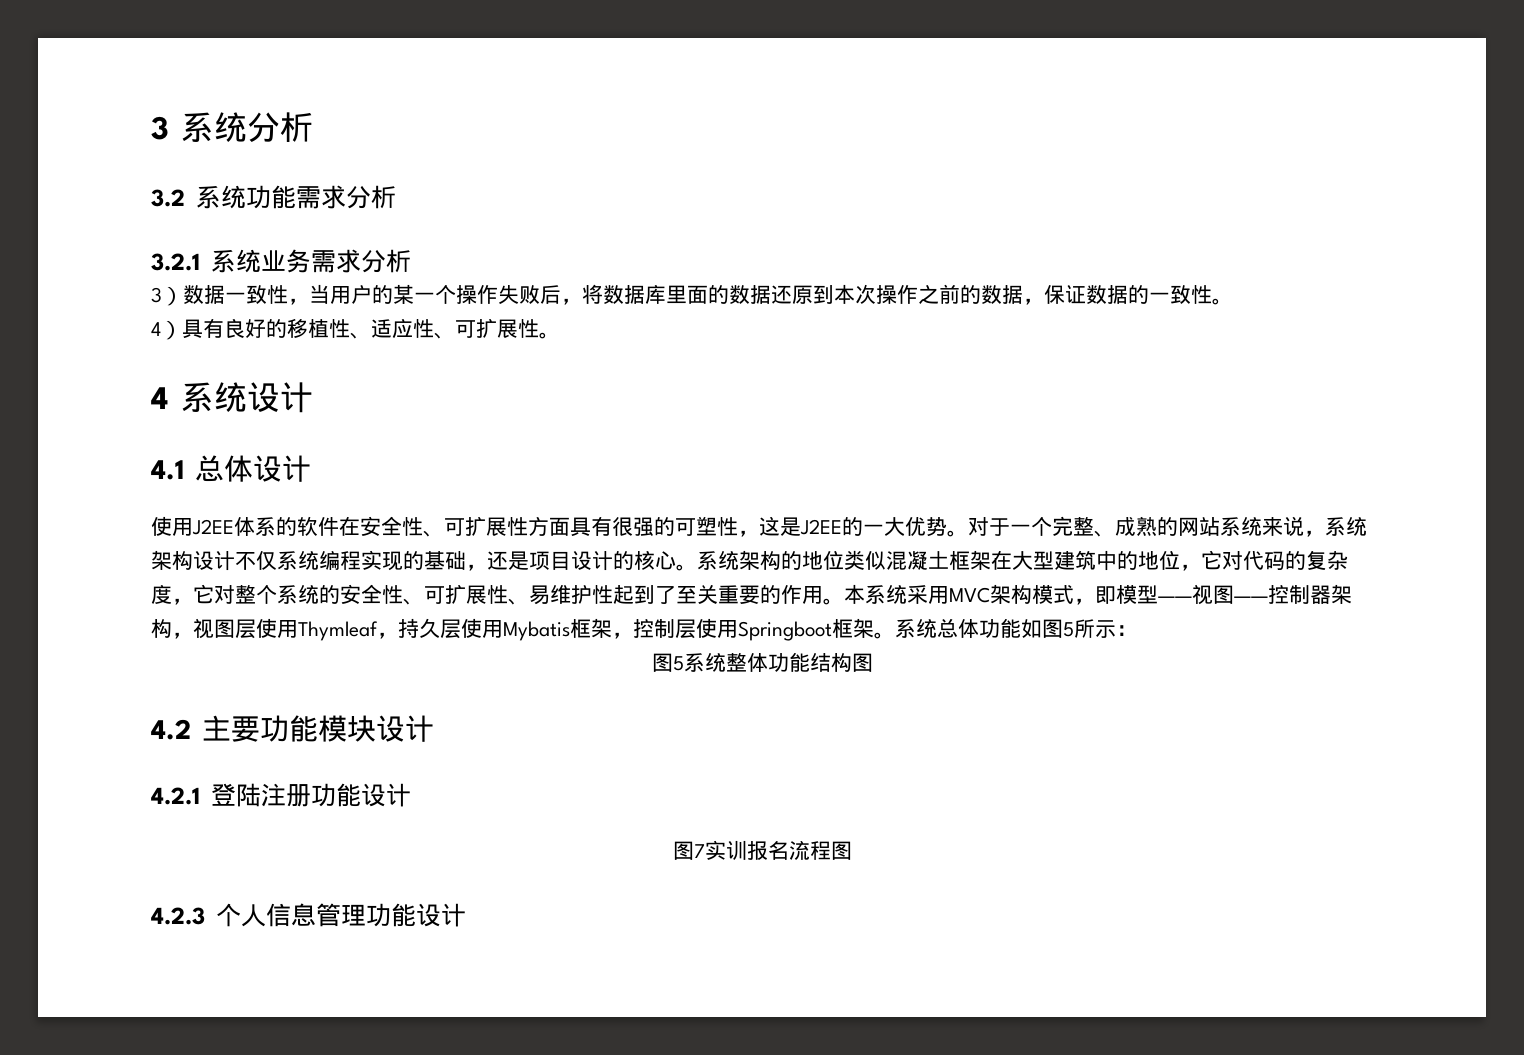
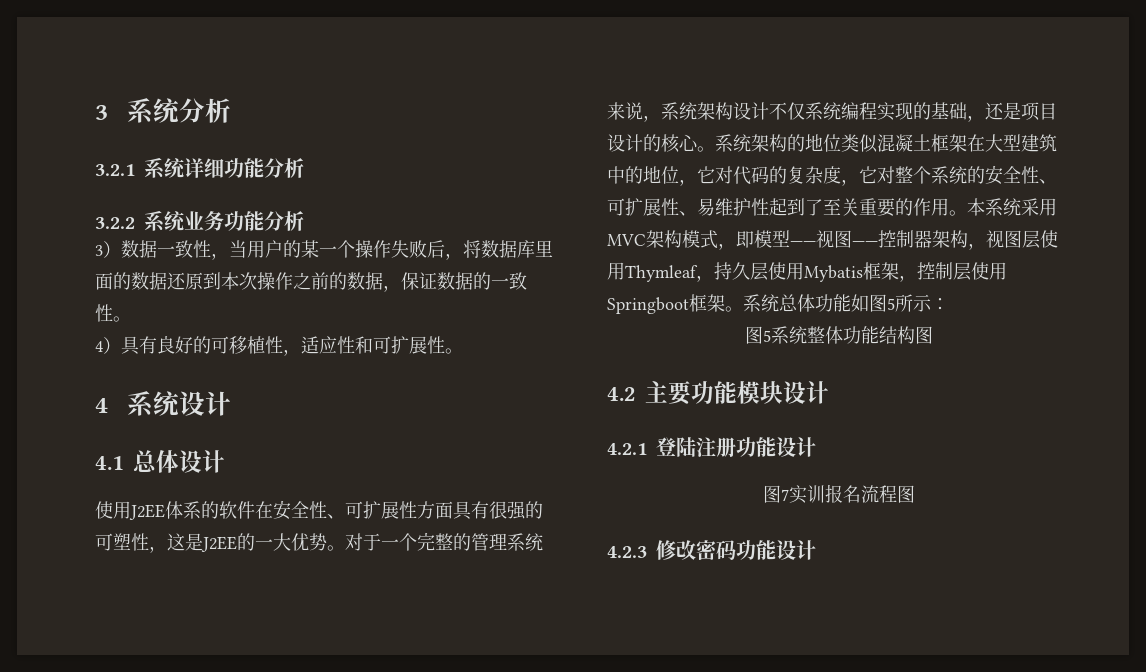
[151,185,396,209] [151,253,200,271] 3.2系统功能需求分析 // 3.2.1 -> [95,157,304,179] [95,217,135,229] 3.2.1系统详细功能分析 // 3.2.2
[310,249,361,273] 需求 -> [224,211,264,231] 功能
[287,318,455,339] 移植性、适应性、 -> [211,336,373,356] 可移植性，适应性和
[1094,516,1220,537] 、成熟的网站 -> [453,533,507,551] 的管理
[215,903,366,927] 个人信息管理 -> [656,540,736,560] 修改密码

